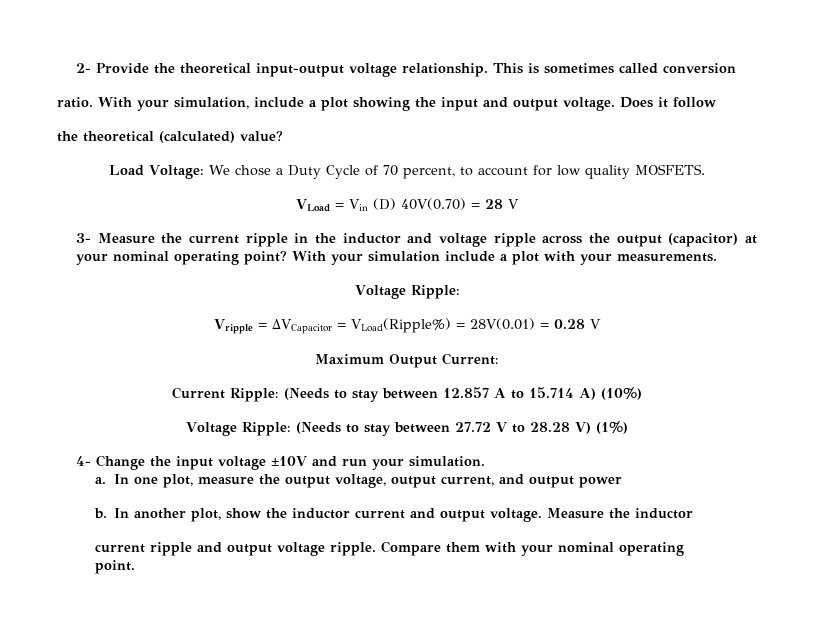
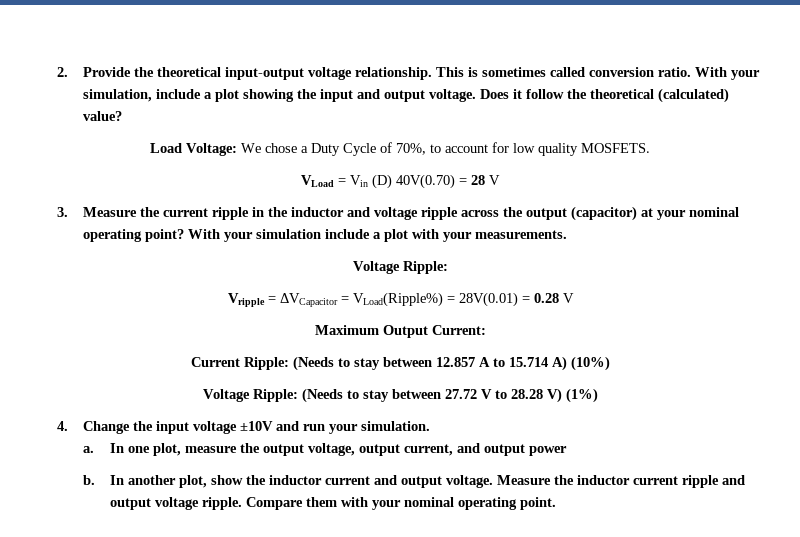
[75,63,91,73] 2- -> [56,67,68,77] 2.
(736, 68) // -> (655, 72) none
(716, 102) // -> (565, 94) none
[383,165,456,179] 70 percent, -> [396,143,426,155] 70%,
[75,233,91,243] 3- -> [56,207,68,217] 3.
[75,456,91,466] 4- -> [56,421,68,431] 4.
(693, 513) // -> (631, 480) none
(684, 549) // -> (518, 503) none

